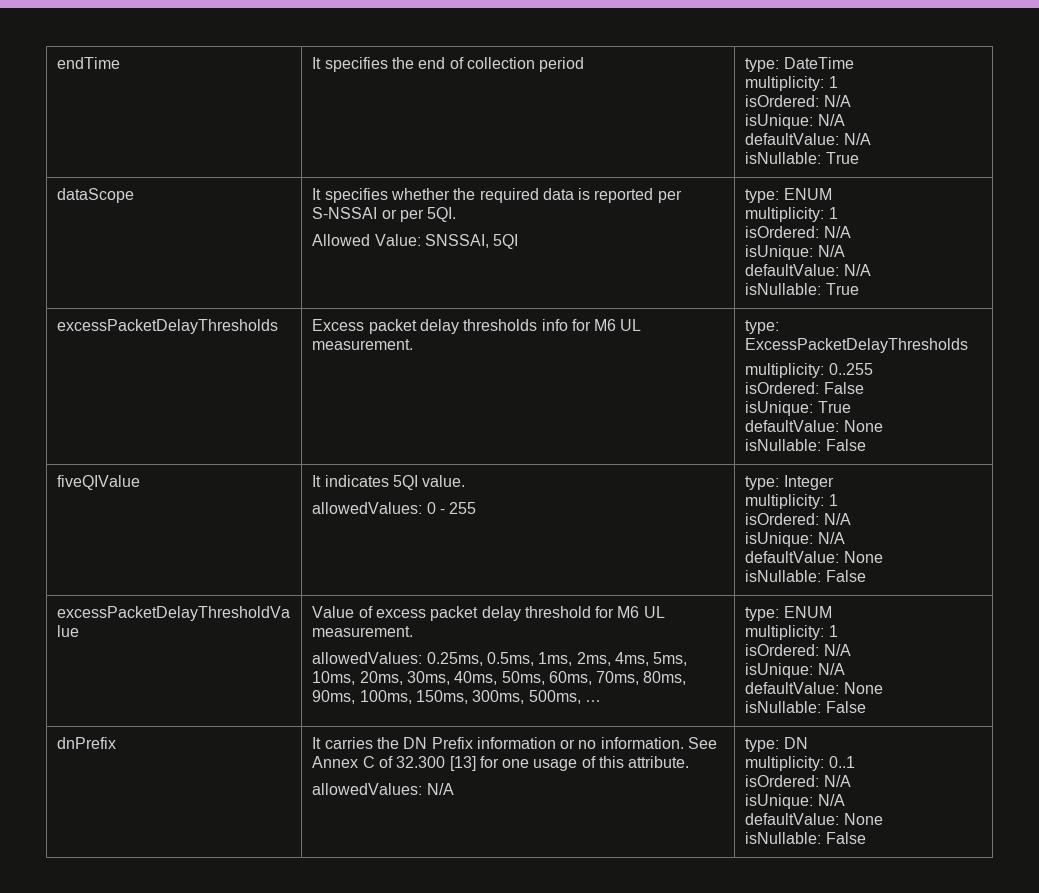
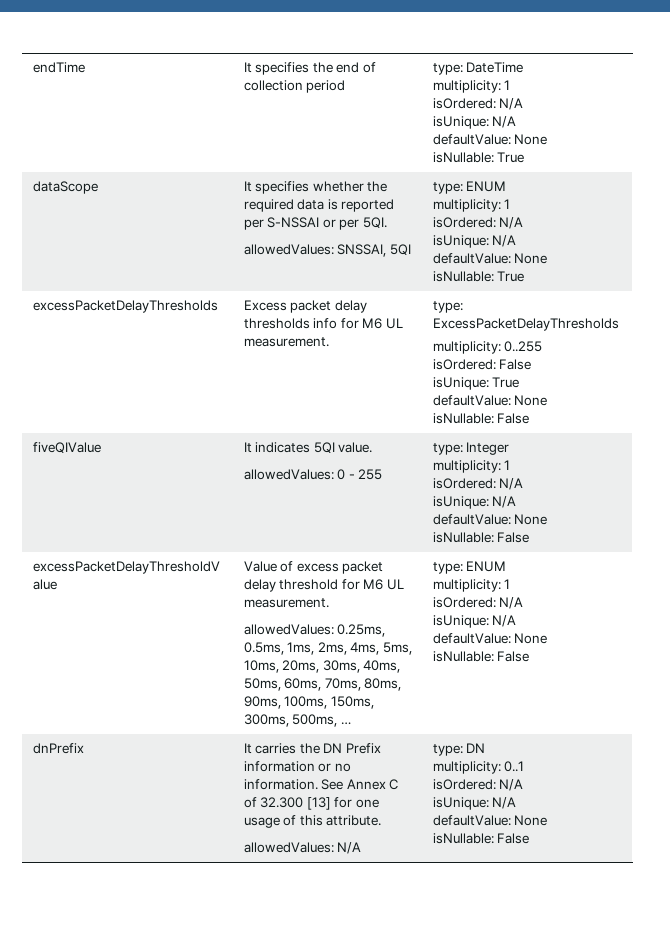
[745,133,871,145] defaultValue: N/A -> [432,134,548,145] defaultValue: None
[312,234,421,246] Allowed Value: -> [243,244,334,255] allowedValues:
[745,264,871,276] defaultValue: N/A -> [432,253,548,264] defaultValue: None

